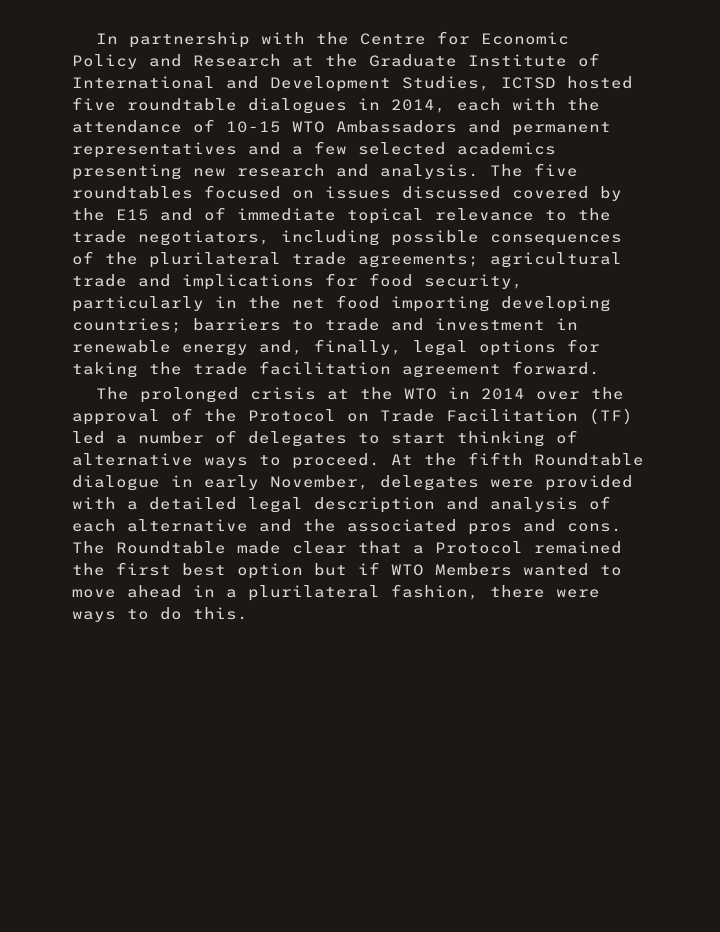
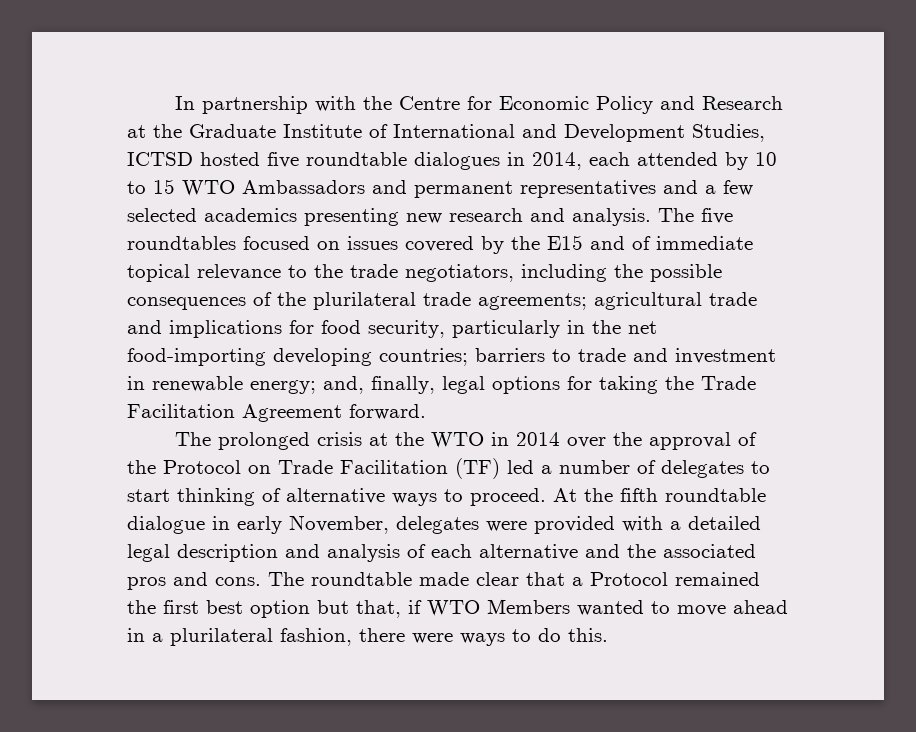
[512,98,600,111] [72,119,281,133] with the attendance of 10-15 -> [637,152,777,170] [127,179,175,194] attended by 10 to 15
[402,186,501,199] discussed -> (398, 243) none
(380, 238) none -> [614,264,643,278] the
[336,295,490,312] food importing -> [127,348,266,366] food-importing
[182,343,248,356] energy -> [250,380,316,394] energy;
[193,361,501,378] trade facilitation agreement -> [701,376,756,390] [127,404,342,422] Trade Facilitation Agreement
[534,453,644,466] Roundtable -> [665,488,766,502] roundtable
[116,541,226,554] Roundtable -> [311,572,412,586] roundtable
(347, 569) none -> [356,600,401,618] that,

